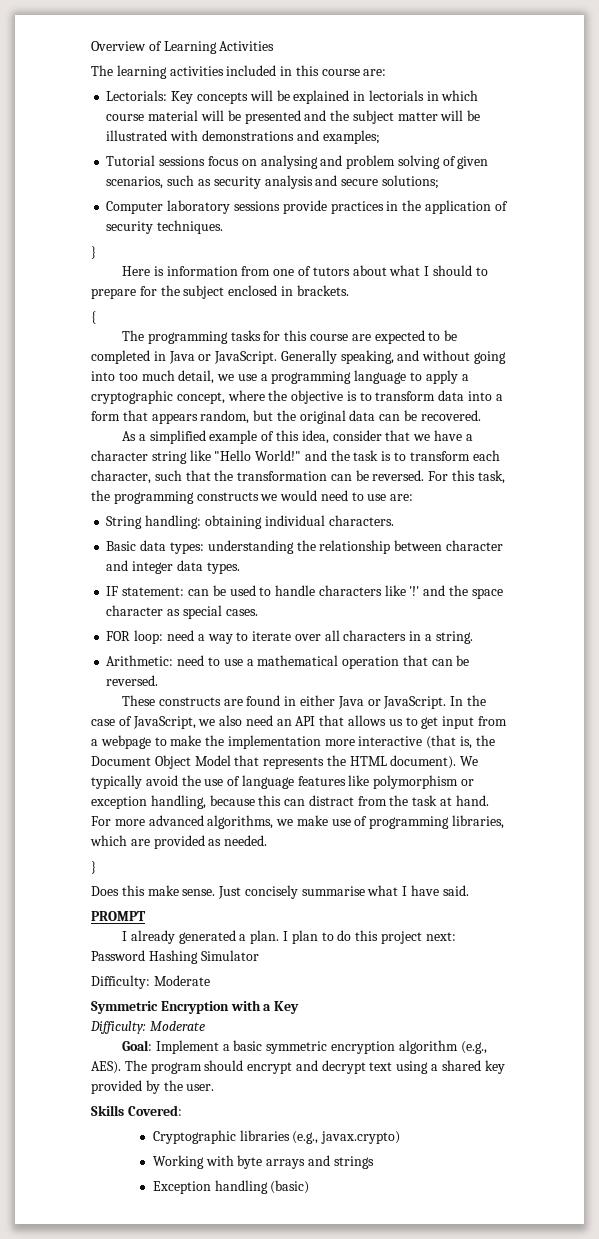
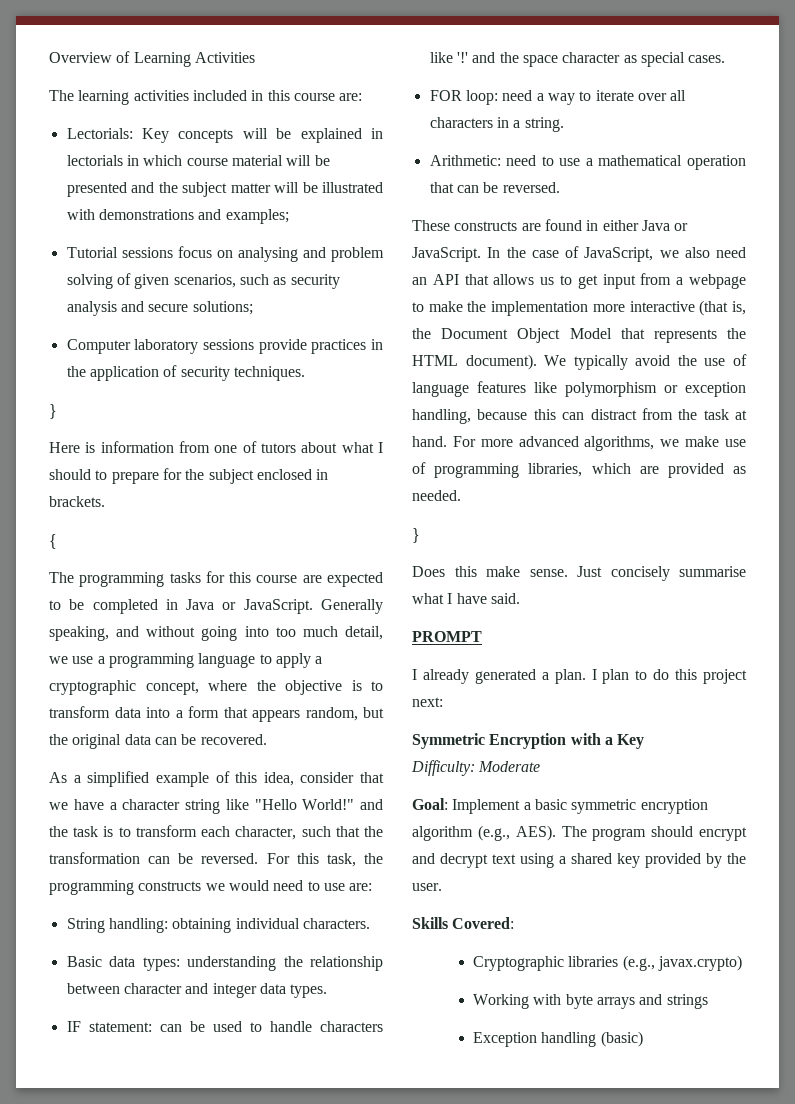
[91,950,259,964] [91,975,210,989] Password Hashing Simulator // Difficulty: Moderate -> (443, 702) none

